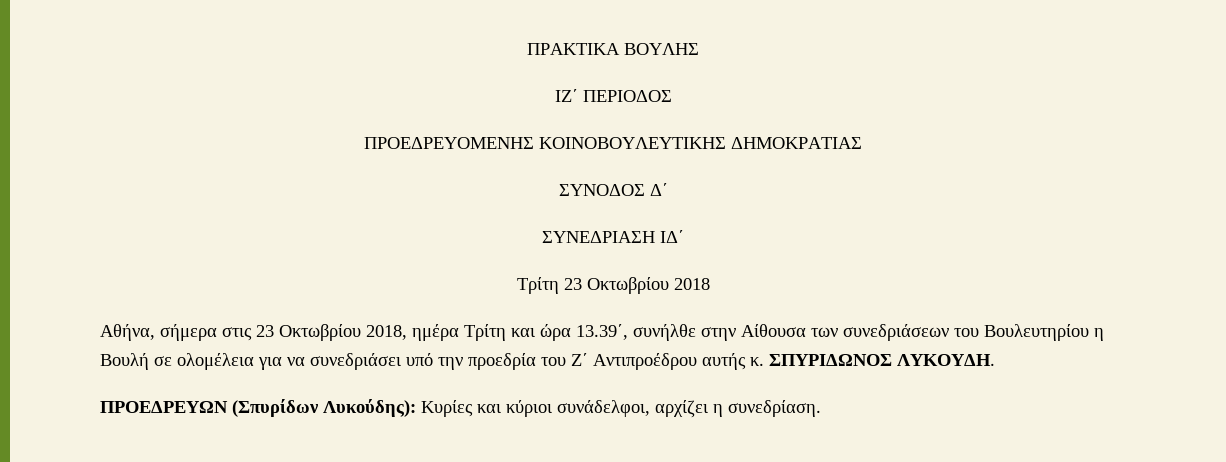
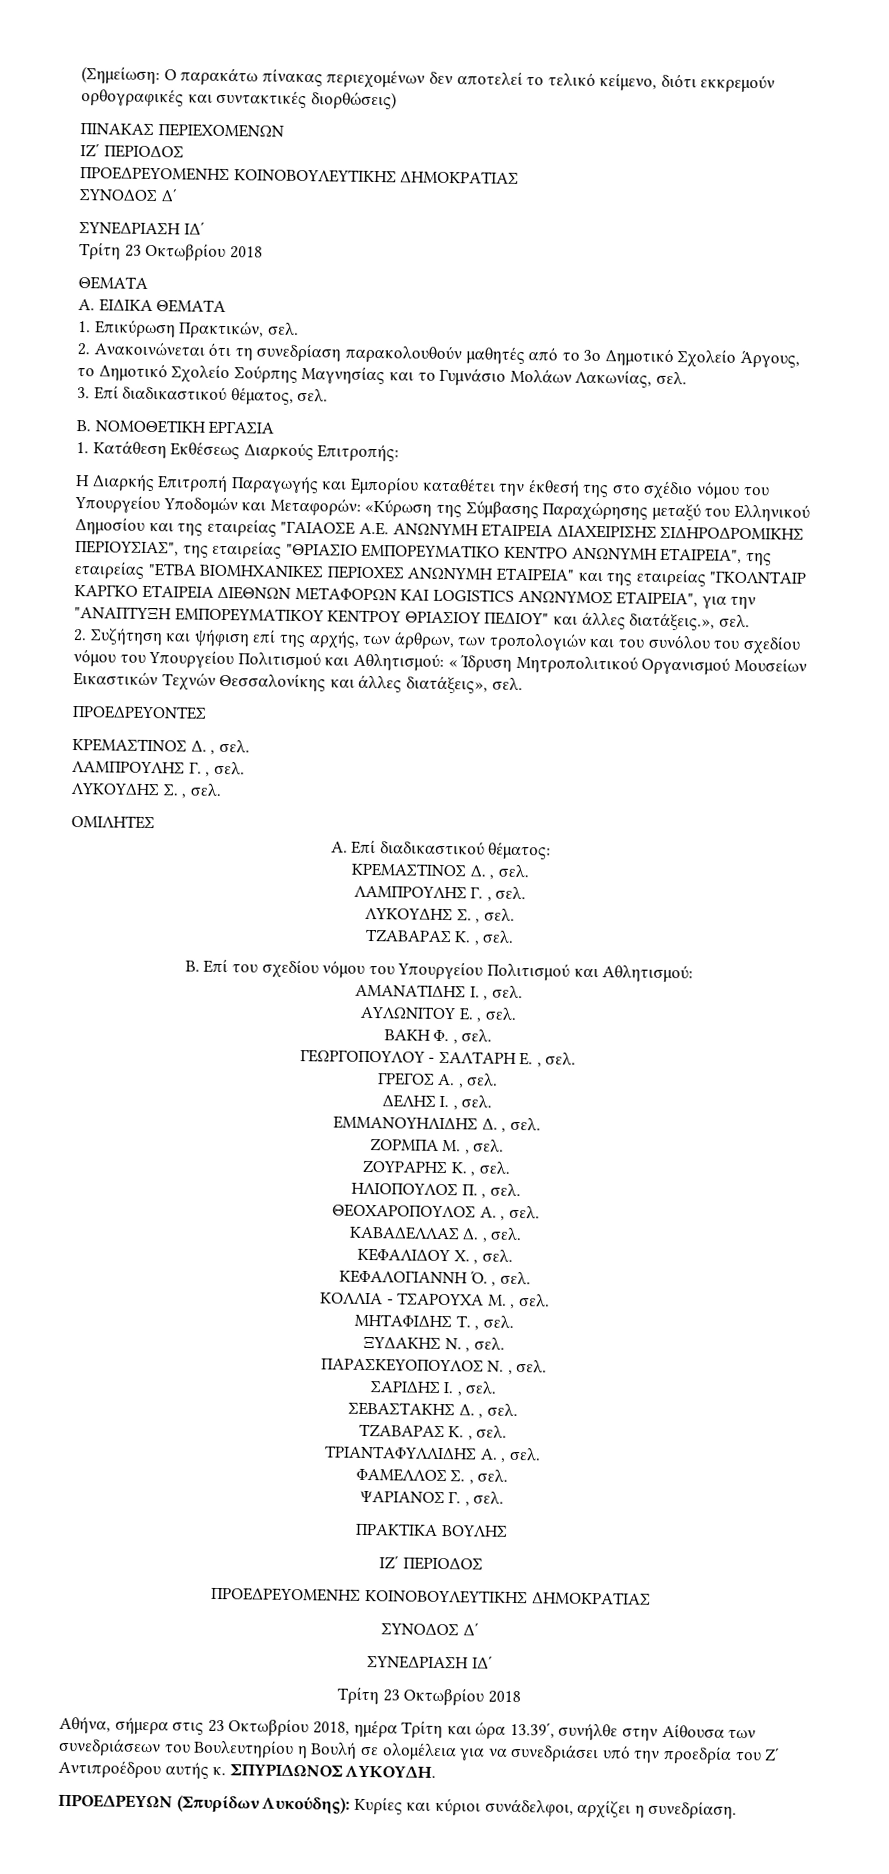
(527, 49) none -> [81,66,776,93] [81,88,397,110] [80,123,284,138] [80,143,184,159] [80,166,520,185] [79,188,178,203] [79,221,205,236] [79,242,263,262] [78,276,148,290] [78,298,227,314] [78,319,299,339] [77,341,801,368] [77,363,687,388] [77,385,329,405] [76,419,275,435] [76,440,400,462] [76,474,770,500] [74,494,810,522] [75,517,805,541] [75,540,772,566] [74,561,807,587] [74,583,757,610] [74,605,750,631] [73,628,801,655] [73,648,807,675] [73,670,523,694] [72,704,207,720] [72,737,250,755] [72,760,245,777] [71,782,222,799] [71,814,155,830] [330,839,552,860] [351,862,529,880] [353,885,527,902] [365,907,515,924] [364,928,515,946] [184,958,694,983] [355,983,523,1001] [360,1005,517,1023] [383,1029,493,1045] [299,1049,577,1068] [377,1072,499,1089] [381,1094,493,1111] [333,1115,541,1133] [369,1138,505,1155] [362,1159,510,1177] [351,1182,521,1199] [332,1203,540,1221] [348,1225,523,1243] [357,1247,513,1265] [339,1269,531,1287] [320,1292,550,1309] [354,1313,514,1331] [363,1335,505,1353] [320,1357,548,1375] [369,1381,498,1397] [348,1401,518,1419] [358,1423,508,1441] [324,1445,541,1463] [355,1467,509,1485] [359,1490,505,1507] (Σημείωση: Ο παρακάτω πίνακας περιεχομένων δεν αποτελεί το τελικό κείμενο, διότι εκκρεμούν ορθογραφικές και συντακτικές διορθώσεις) // ΠΙΝΑΚΑΣ ΠΕΡΙΕΧΟΜΕΝΩΝ // ΙΖ΄ ΠΕΡΙΟΔΟΣ // ΠΡΟΕΔΡΕΥΟΜΕΝΗΣ ΚΟΙΝΟΒΟΥΛΕΥΤΙΚΗΣ ΔΗΜΟΚΡΑΤΙΑΣ // ΣΥΝΟΔΟΣ Δ΄ // ΣΥΝΕΔΡΙΑΣΗ ΙΔ΄ // Τρίτη 23 Οκτωβρίου 2018 // ΘΕΜΑΤΑ // Α. ΕΙΔΙΚΑ ΘΕΜΑΤΑ // 1. Επικύρωση Πρακτικών, σελ. // 2. Ανακοινώνεται ότι τη συνεδρίαση παρακολουθούν μαθητές από το 3ο Δημοτικό Σχολείο Άργους, το Δημοτικό Σχολείο Σούρπης Μαγνησίας και το Γυμνάσιο Μολάων Λακωνίας, σελ. // 3. Επί διαδικαστικού θέματος, σελ. // Β. ΝΟΜΟΘΕΤΙΚΗ ΕΡΓΑΣΙΑ // 1. Κατάθεση Εκθέσεως Διαρκούς Επιτροπής: // Η Διαρκής Επιτροπή Παραγωγής και Εμπορίου καταθέτει την έκθεσή της στο σχέδιο νόμου του Υπουργείου Υποδομών και Μεταφορών: «Κύρωση της Σύμβασης Παραχώρησης μεταξύ του Ελληνικού Δημοσίου και της εταιρείας "ΓΑΙΑΟΣΕ Α.Ε. ΑΝΩΝΥΜΗ ΕΤΑΙΡΕΙΑ ΔΙΑΧΕΙΡΙΣΗΣ ΣΙΔΗΡΟΔΡΟΜΙΚΗΣ ΠΕΡΙΟΥΣΙΑΣ", της εταιρείας "ΘΡΙΑΣΙΟ ΕΜΠΟΡΕΥΜΑΤΙΚΟ ΚΕΝΤΡΟ ΑΝΩΝΥΜΗ ΕΤΑΙΡΕΙΑ", της εταιρείας "ΕΤΒΑ ΒΙΟΜΗΧΑΝΙΚΕΣ ΠΕΡΙΟΧΕΣ ΑΝΩΝΥΜΗ ΕΤΑΙΡΕΙΑ" και της εταιρείας "ΓΚΟΛΝΤΑΙΡ ΚΑΡΓΚΟ ΕΤΑΙΡΕΙΑ ΔΙΕΘΝΩΝ ΜΕΤΑΦΟΡΩΝ ΚΑΙ LOGISTICS ΑΝΩΝΥΜΟΣ ΕΤΑΙΡΕΙΑ", για την "ΑΝΑΠΤΥΞΗ ΕΜΠΟΡΕΥΜΑΤΙΚΟΥ ΚΕΝΤΡΟΥ ΘΡΙΑΣΙΟΥ ΠΕΔΙΟΥ" και άλλες διατάξεις.», σελ. // 2. Συζήτηση και ψήφιση επί της αρχής, των άρθρων, των τροπολογιών και του συνόλου του σχεδίου νόμου του Υπουργείου Πολιτισμού και Αθλητισμού: « Ίδρυση Μητροπολιτικού Οργανισμού Μουσείων Εικαστικών Τεχνών Θεσσαλονίκης και άλλες διατάξεις», σελ. // ΠΡΟΕΔΡΕΥΟΝΤΕΣ // ΚΡΕΜΑΣΤΙΝΟΣ Δ. , σελ. // ΛΑΜΠΡΟΥΛΗΣ Γ. , σελ. // ΛΥΚΟΥΔΗΣ Σ. , σελ. // ΟΜΙΛΗΤΕΣ // Α. Επί διαδικαστικού θέματος: // ΚΡΕΜΑΣΤΙΝΟΣ Δ. , σελ. // ΛΑΜΠΡΟΥΛΗΣ Γ. , σελ. // ΛΥΚΟΥΔΗΣ Σ. , σελ. // ΤΖΑΒΑΡΑΣ Κ. , σελ. // Β. Επί του σχεδίου νόμου του Υπουργείου Πολιτισμού και Αθλητισμού: // ΑΜΑΝΑΤΙΔΗΣ Ι. , σελ. // ΑΥΛΩΝΙΤΟΥ Ε. , σελ. // ΒΑΚΗ Φ. , σελ. // ΓΕΩΡΓΟΠΟΥΛΟΥ - ΣΑΛΤΑΡΗ Ε. , σελ. // ΓΡΕΓΟΣ Α. , σελ. // ΔΕΛΗΣ Ι. , σελ. // ΕΜΜΑΝΟΥΗΛΙΔΗΣ Δ. , σελ. // ΖΟΡΜΠΑ Μ. , σελ. // ΖΟΥΡΑΡΗΣ Κ. , σελ. // ΗΛΙΟΠΟΥΛΟΣ Π. , σελ. // ΘΕΟΧΑΡΟΠΟΥΛΟΣ Α. , σελ. // ΚΑΒΑΔΕΛΛΑΣ Δ. , σελ. // ΚΕΦΑΛΙΔΟΥ Χ. , σελ. // ΚΕΦΑΛΟΓΙΑΝΝΗ Ό. , σελ. // ΚΟΛΛΙΑ - ΤΣΑΡΟΥΧΑ Μ. , σελ. // ΜΗΤΑΦΙΔΗΣ Τ. , σελ. // ΞΥΔΑΚΗΣ Ν. , σελ. // ΠΑΡΑΣΚΕΥΟΠΟΥΛΟΣ Ν. , σελ. // ΣΑΡΙΔΗΣ Ι. , σελ. // ΣΕΒΑΣΤΑΚΗΣ Δ. , σελ. // ΤΖΑΒΑΡΑΣ Κ. , σελ. // ΤΡΙΑΝΤΑΦΥΛΛΙΔΗΣ Α. , σελ. // ΦΑΜΕΛΛΟΣ Σ. , σελ. // ΨΑΡΙΑΝΟΣ Γ. , σελ. //

